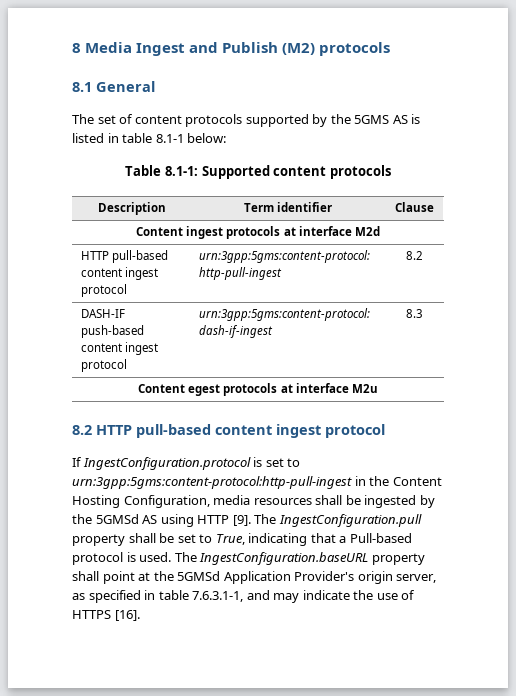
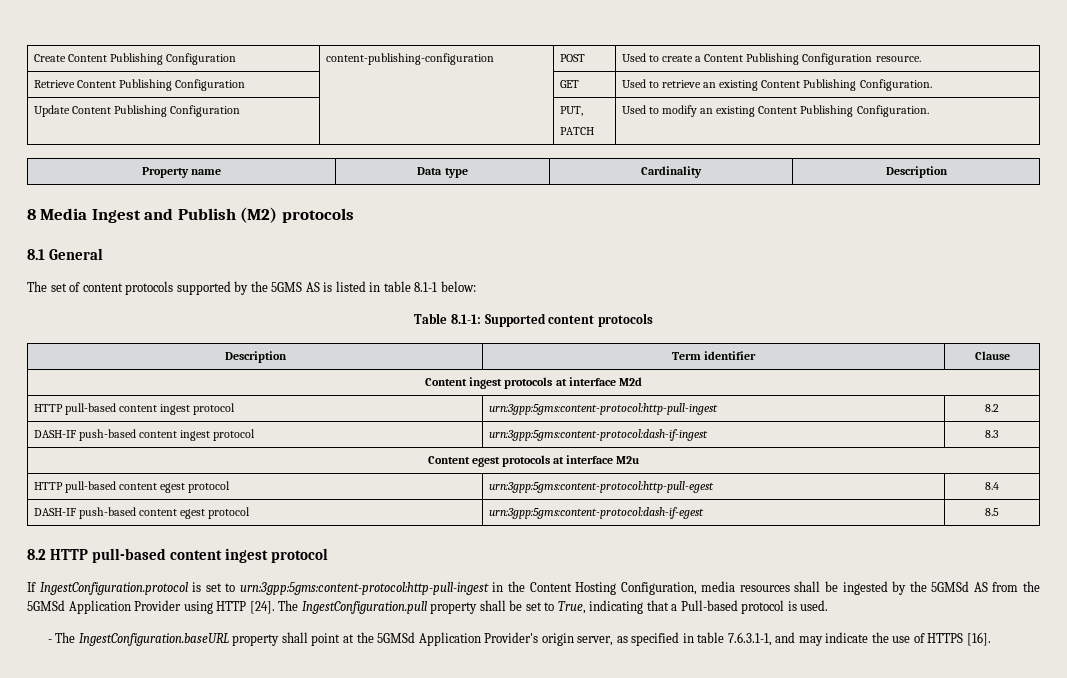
(72, 48) none -> [33,53,237,65] [325,53,494,65] [559,54,585,62] [621,53,921,65] [33,79,246,91] [559,80,579,88] [621,79,932,91] [33,105,241,117] [559,106,583,116] [559,127,594,135] [621,105,929,117] [141,167,222,178] [417,167,468,178] [641,166,702,178] [885,166,948,178] Create Content Publishing Configuration | content-publishing-configuration | POST | Used to create a Content Publishing Configuration resource. // Retrieve Content Publishing Configuration | | GET | Used to retrieve an existing Content Publishing Configuration. // Update Content Publishing Configuration | | PUT, // PATCH | Used to modify an existing Content Publishing Configuration. // Property name | Data type | Cardinality | Description //
(378, 388) none -> [33,481,231,493] [488,481,714,493] [985,482,999,490] [33,507,251,519] [488,507,704,519] [985,508,999,516] // HTTP pull-based content egest protocol | urn:3gpp:5gms:content-protocol:http-pull-egest | 8.4 // DASH-IF push-based content egest protocol | urn:3gpp:5gms:content-protocol:dash-if-egest | 8.5
(158, 519) none -> [992,581,1040,592] [27,600,182,614] from the 5GMSd Application Provider
[232,515,251,526] [9]. -> [249,601,275,614] [24].
(172, 557) none -> [47,639,52,643] // -

